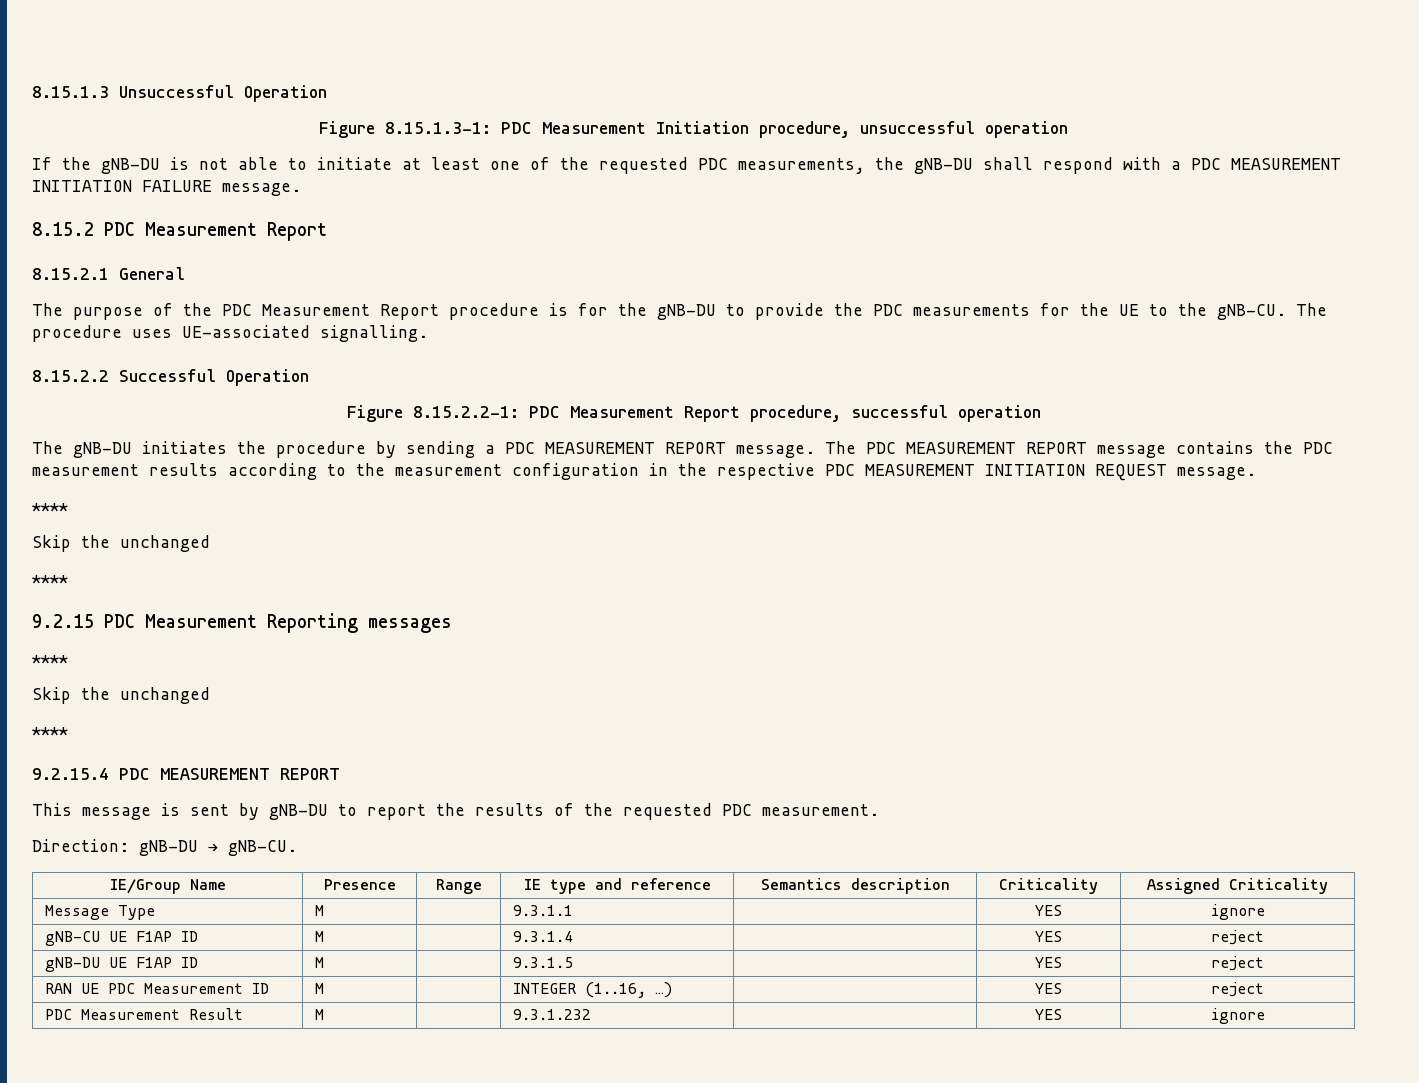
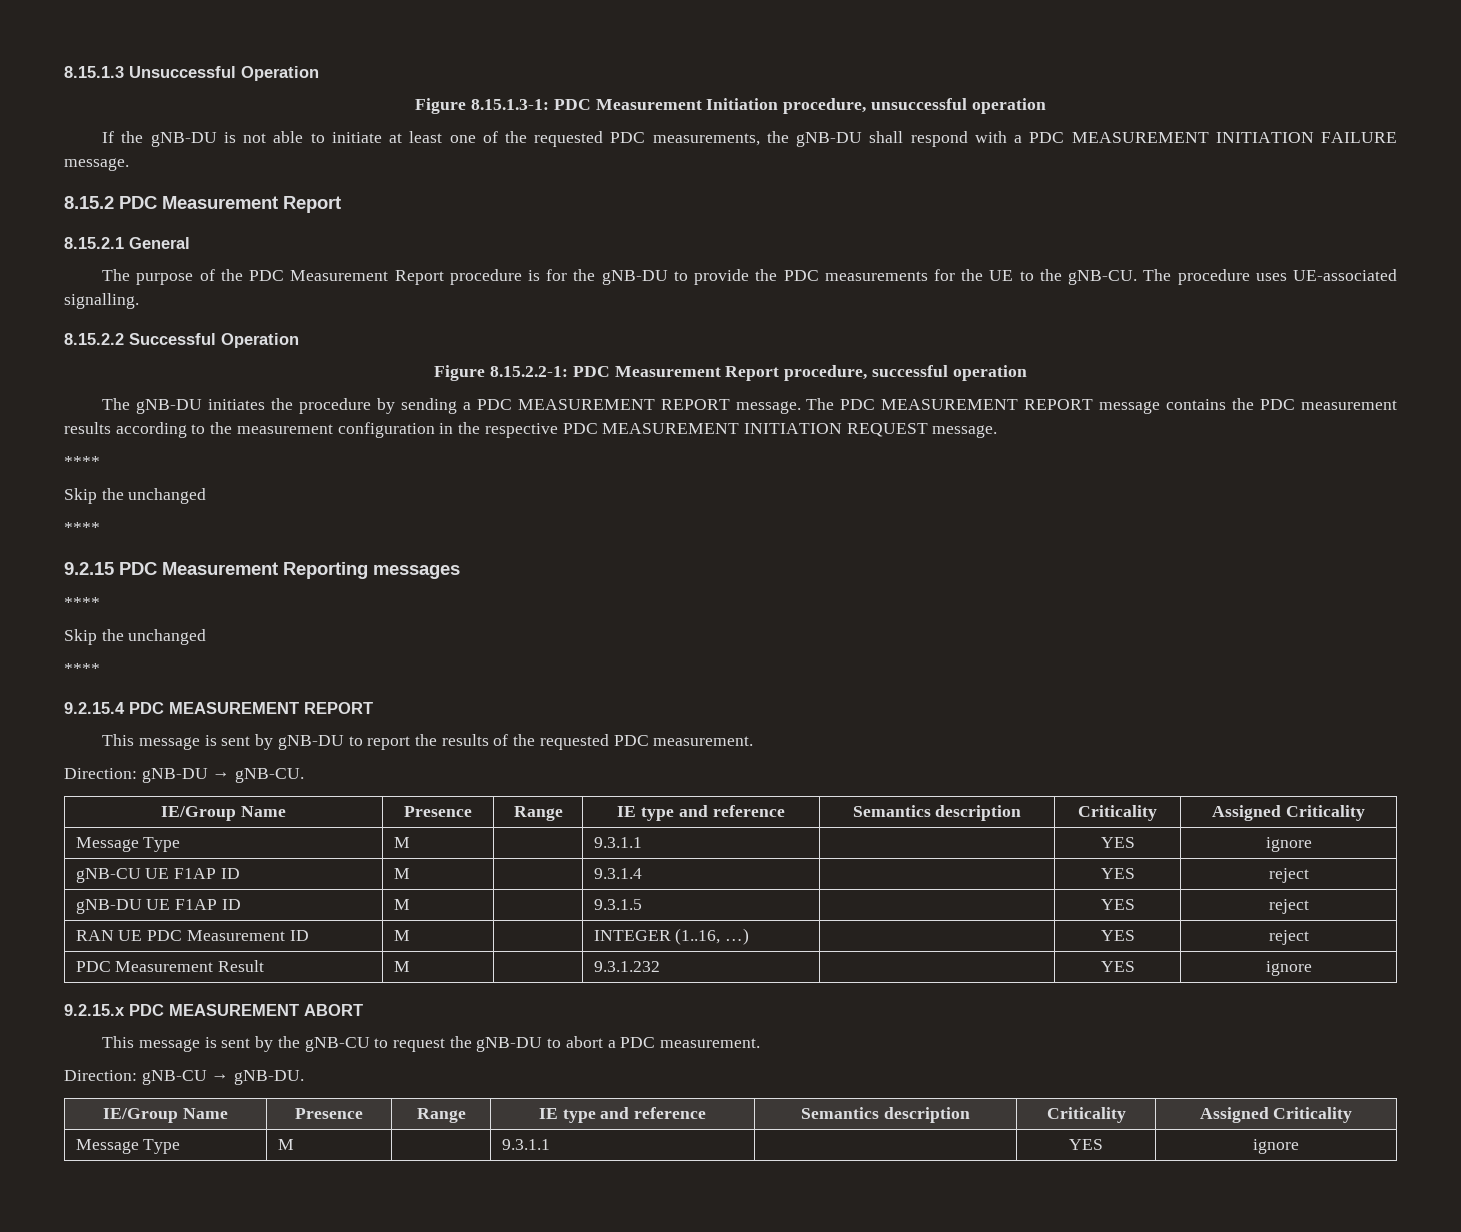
(1265, 1016) none -> [64,1004,363,1016] [102,1036,761,1052] [64,1070,305,1085] [103,1108,228,1123] [295,1108,363,1119] [416,1108,466,1123] [538,1107,707,1123] [801,1107,970,1123] [1046,1107,1126,1123] [1199,1107,1353,1123] [75,1139,181,1154] [277,1139,294,1150] [501,1139,550,1150] [1069,1139,1103,1150] [1253,1139,1299,1154] // 9.2.15.x PDC MEASUREMENT ABORT // This message is sent by the gNB-CU to request the gNB-DU to abort a PDC measurement. // Direction: gNB-CU → gNB-DU. // IE/Group Name | Presence | Range | IE type and reference | Semantics description | Criticality | Assigned Criticality // Message Type | M | | 9.3.1.1 | | YES | ignore

